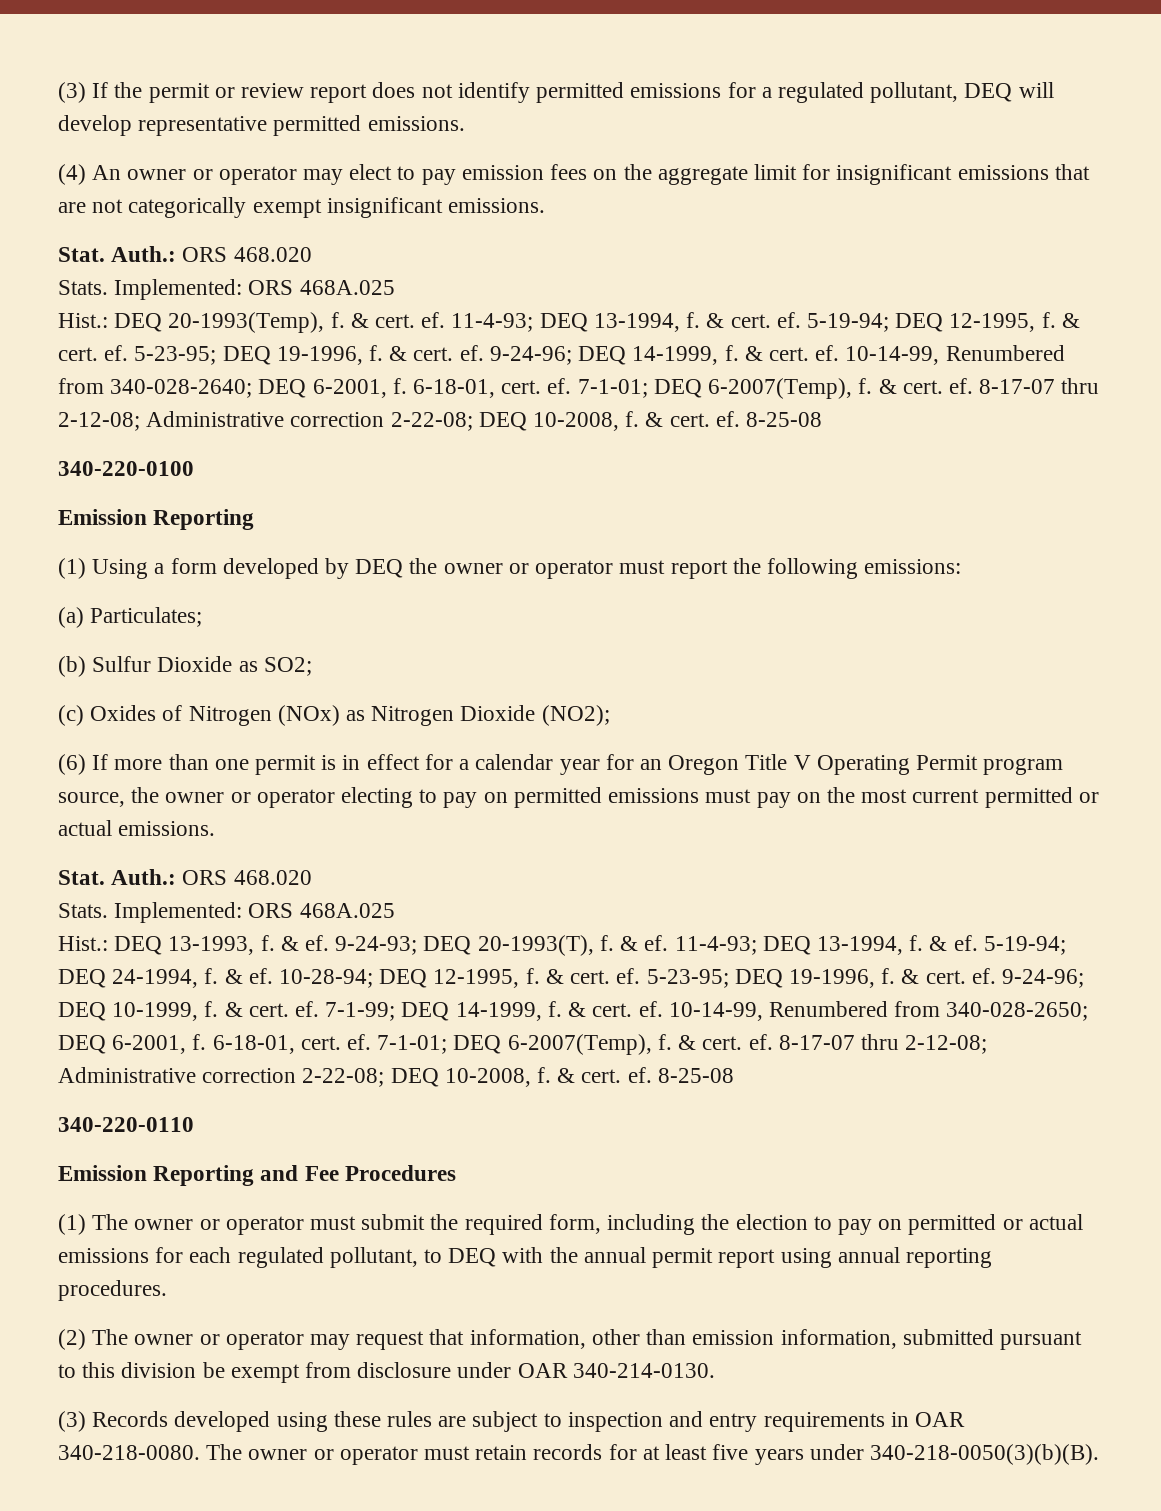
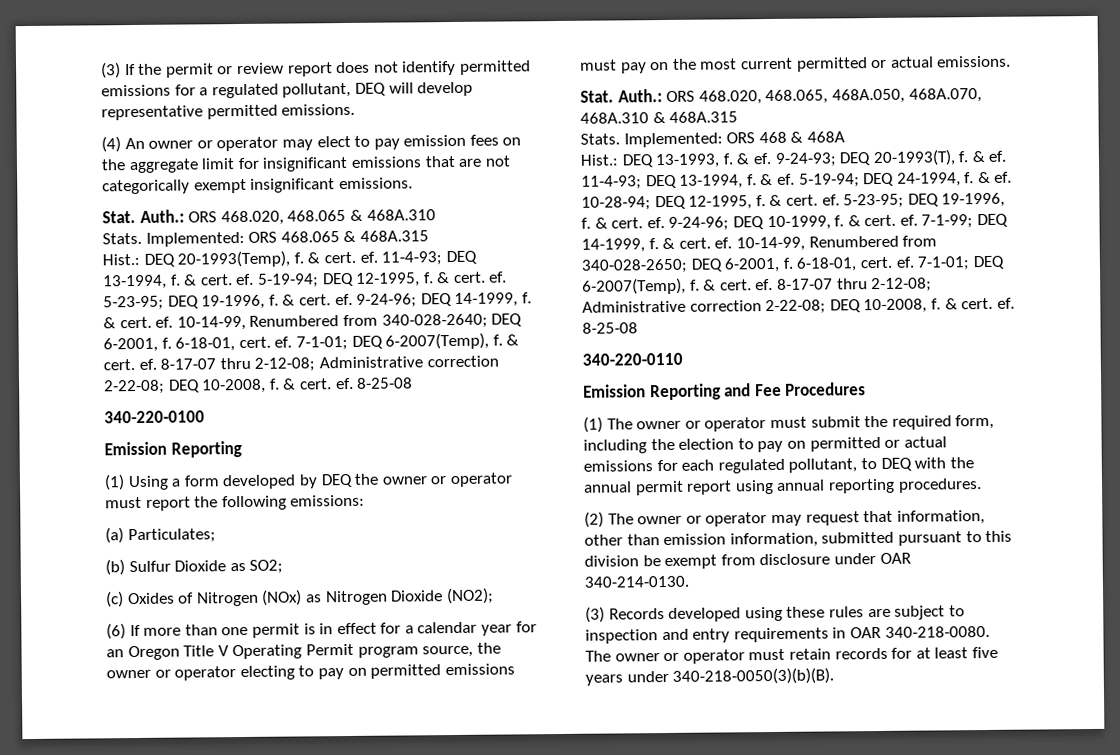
[233,247,312,262] [58,279,395,300] 468.020 // Stats. Implemented: ORS 468A.025 -> [220,209,436,226] [102,230,429,247] 468.020, 468.065 & 468A.310 // Stats. Implemented: ORS 468.065 & 468A.315
[233,870,312,885] [58,902,395,923] 468.020 // Stats. Implemented: ORS 468A.025 -> [698,88,982,105] [580,111,739,124] [580,131,845,148] 468.020, 468.065, 468A.050, 468A.070, 468A.310 & 468A.315 // Stats. Implemented: ORS 468 & 468A

